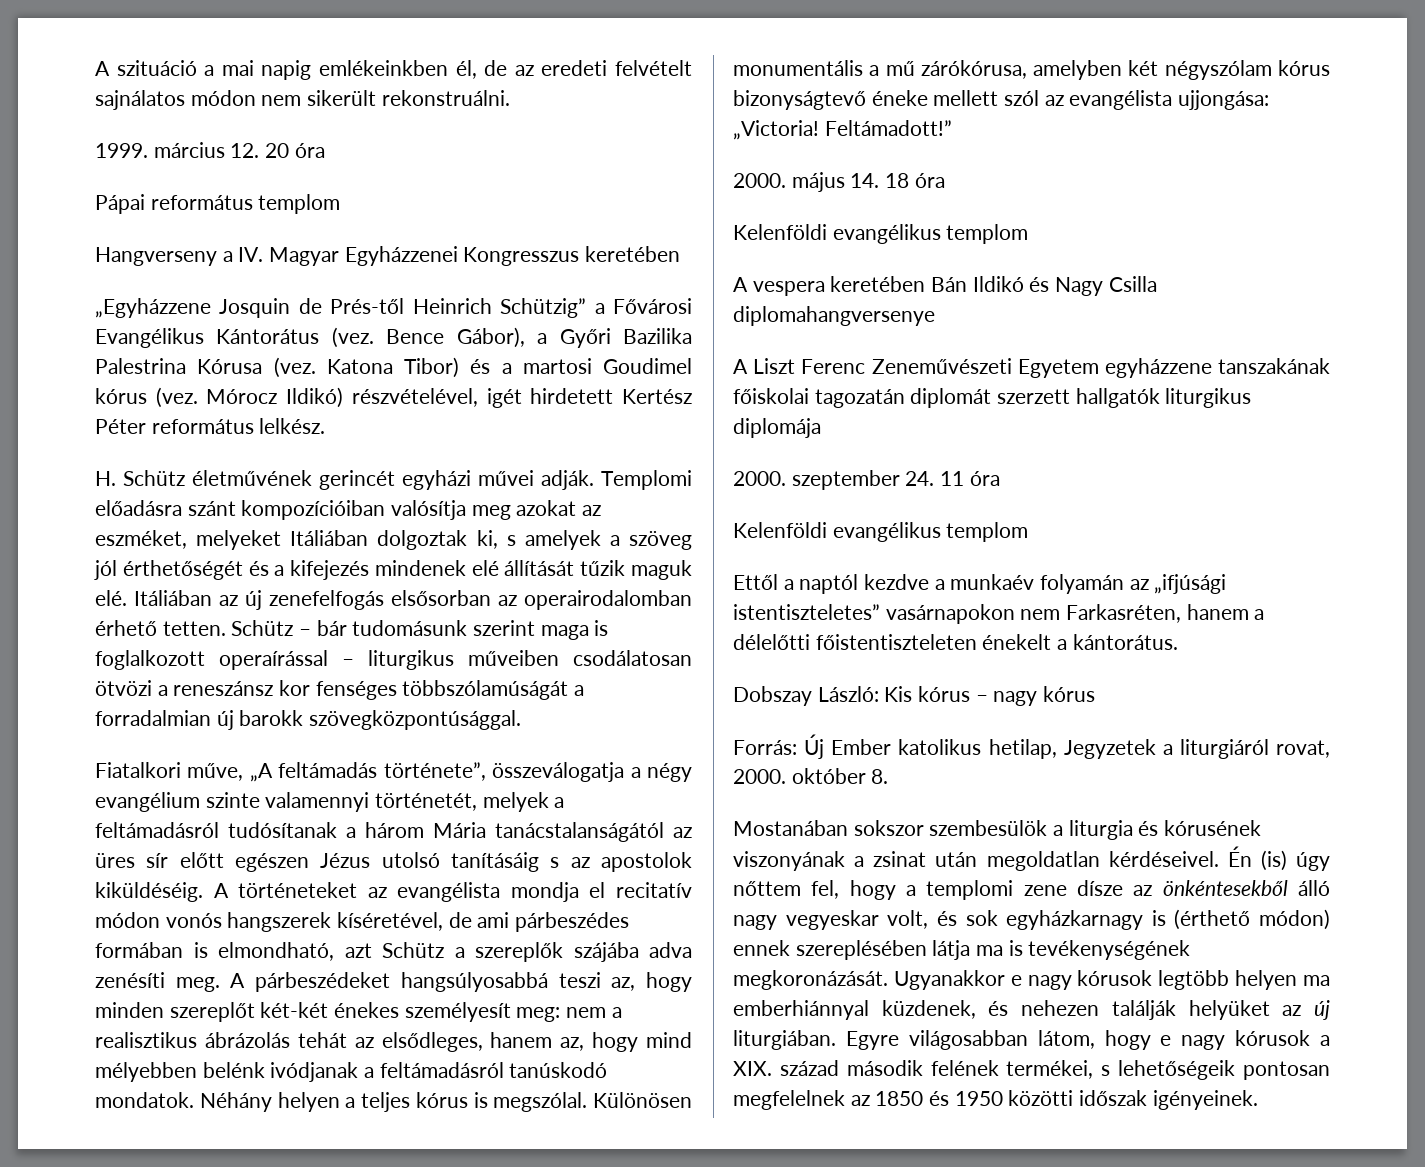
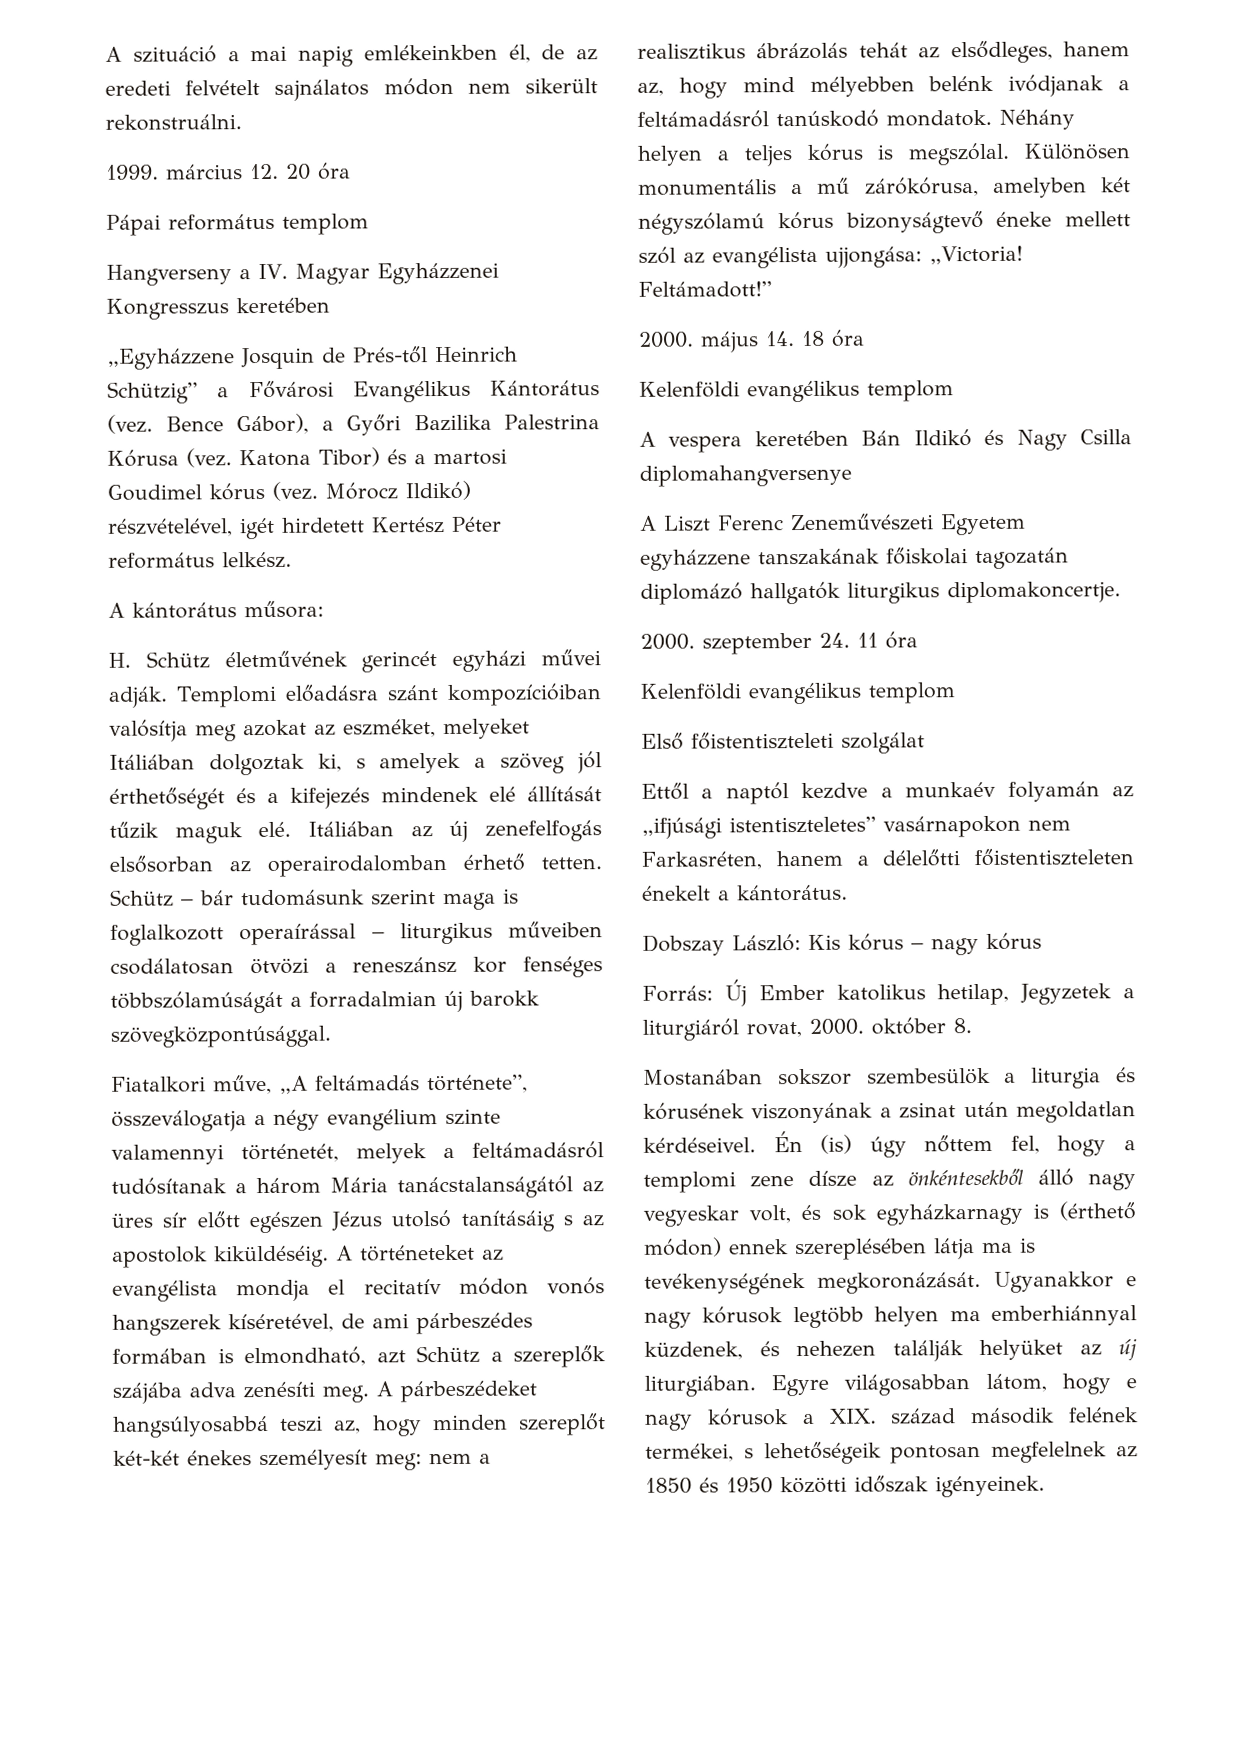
(326, 426) none -> [108,600,324,619] // A kántorátus műsora:
[1164,60,1272,80] négyszólam -> [638,212,765,235] négyszólamú
[910,388,1071,408] diplomát szerzett -> [640,582,743,605] diplomázó
[733,418,821,438] diplomája -> [947,581,1121,604] diplomakoncertje.
(1029, 532) none -> [641,731,925,754] // Első főistentiszteleti szolgálat

